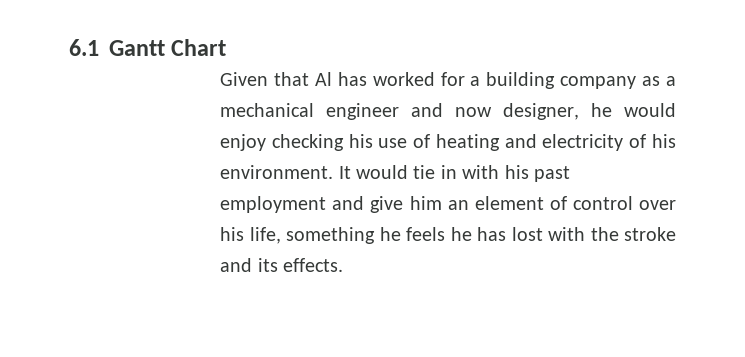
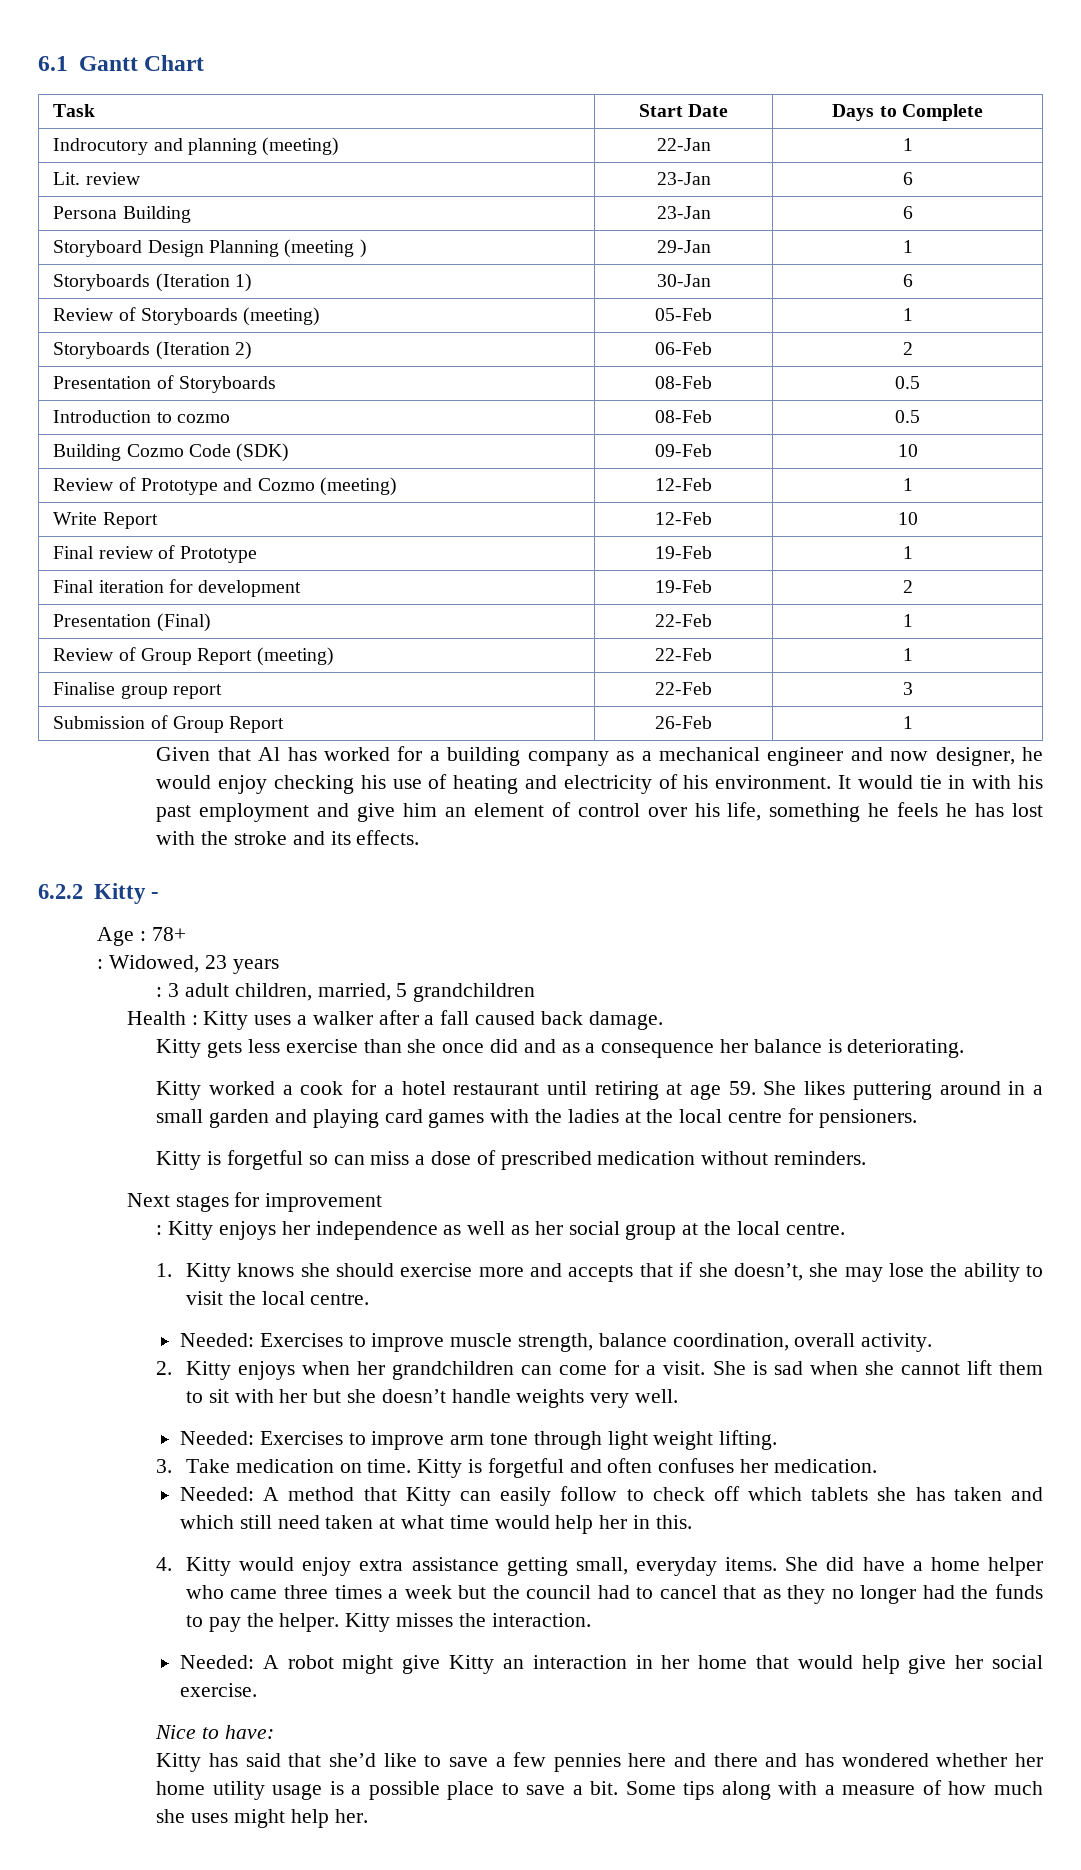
(227, 47) none -> [53,104,96,117] [638,104,729,117] [832,104,983,121] [53,137,340,156] [656,138,711,151] [902,138,913,151] [53,172,140,185] [656,172,711,185] [902,172,913,185] [53,206,191,223] [656,206,711,219] [902,206,913,219] [53,239,367,258] [656,240,711,253] [902,240,913,253] [53,273,253,292] [656,274,711,287] [902,274,913,287] [53,307,321,326] [655,308,712,321] [902,308,913,321] [53,341,253,360] [655,342,712,355] [902,342,913,355] [53,375,277,393] [655,376,712,389] [895,376,920,389] [53,410,231,423] [655,410,712,423] [895,410,920,423] [53,443,290,462] [655,444,712,457] [897,444,918,457] [53,477,397,496] [655,478,712,491] [902,478,913,491] [53,512,158,529] [655,512,712,525] [897,512,918,525] [53,545,258,563] [655,546,712,559] [902,546,913,559] [53,579,302,597] [655,580,712,593] [902,580,913,593] [53,613,211,632] [655,614,712,627] [902,614,913,627] [53,647,334,666] [655,648,712,661] [902,648,913,661] [53,682,223,699] [655,682,712,695] [902,682,913,695] [53,715,285,733] [655,716,712,729] [902,716,913,729] // Task | Start Date | Days to Complete // Indrocutory and planning (meeting) | 22-Jan | 1 // Lit. review | 23-Jan | 6 // Persona Building | 23-Jan | 6 // Storyboard Design Planning (meeting ) | 29-Jan | 1 // Storyboards (Iteration 1) | 30-Jan | 6 // Review of Storyboards (meeting) | 05-Feb | 1 // Storyboards (Iteration 2) | 06-Feb | 2 // Presentation of Storyboards | 08-Feb | 0.5 // Introduction to cozmo | 08-Feb | 0.5 // Building Cozmo Code (SDK) | 09-Feb | 10 // Review of Prototype and Cozmo (meeting) | 12-Feb | 1 // Write Report | 12-Feb | 10 // Final review of Prototype | 19-Feb | 1 // Final iteration for development | 19-Feb | 2 // Presentation (Final) | 22-Feb | 1 // Review of Group Report (meeting) | 22-Feb | 1 // Finalise group report | 22-Feb | 3 // Submission of Group Report | 26-Feb | 1
(344, 265) none -> [38,883,159,904] [97,927,186,946] [97,955,279,974] [156,983,536,1002] [126,1010,663,1030] [156,1039,965,1058] [156,1080,1043,1100] [156,1108,917,1128] [156,1150,866,1170] [126,1192,383,1212] [156,1221,845,1240] [156,1262,1043,1282] [185,1291,370,1305] [179,1333,933,1352] [156,1360,1044,1380] [185,1389,678,1408] [179,1430,778,1450] [156,1458,877,1478] [179,1486,1043,1506] [179,1515,692,1534] [156,1557,1044,1576] [185,1584,1043,1604] [185,1613,591,1632] [179,1655,1043,1674] [179,1683,257,1697] [155,1725,274,1739] [156,1752,1043,1772] [156,1780,1043,1800] [156,1809,368,1828] // 6.2.2 Kitty - // Age : 78+ // : Widowed, 23 years // : 3 adult children, married, 5 grandchildren // Health : Kitty uses a walker after a fall caused back damage. // Kitty gets less exercise than she once did and as a consequence her balance is deteriorating. // Kitty worked a cook for a hotel restaurant until retiring at age 59. She likes puttering around in a small garden and playing card games with the ladies at the local centre for pensioners. // Kitty is forgetful so can miss a dose of prescribed medication without reminders. // Next stages for improvement // : Kitty enjoys her independence as well as her social group at the local centre. // 1. Kitty knows she should exercise more and accepts that if she doesn’t, she may lose the ability to visit the local centre. // Needed: Exercises to improve muscle strength, balance coordination, overall activity. // 2. Kitty enjoys when her grandchildren can come for a visit. She is sad when she cannot lift them to sit with her but she doesn’t handle weights very well. // Needed: Exercises to improve arm tone through light weight lifting. // 3. Take medication on time. Kitty is forgetful and often confuses her medication. // Needed: A method that Kitty can easily follow to check off which tablets she has taken and which still need taken at what time would help her in this. // 4. Kitty would enjoy extra assistance getting small, everyday items. She did have a home helper who came three times a week but the council had to cancel that as they no longer had the funds to pay the helper. Kitty misses the interaction. // Needed: A robot might give Kitty an interaction in her home that would help give her social exercise. // Nice to have: // Kitty has said that she’d like to save a few pennies here and there and has wondered whether her home utility usage is a possible place to save a bit. Some tips along with a measure of how much she uses might help her.

